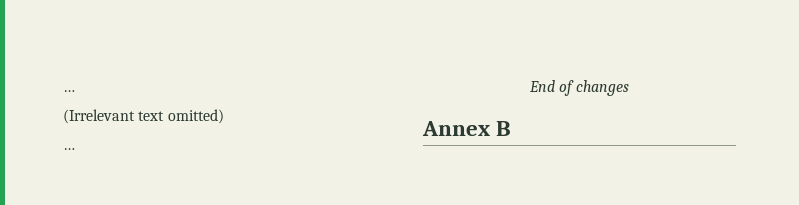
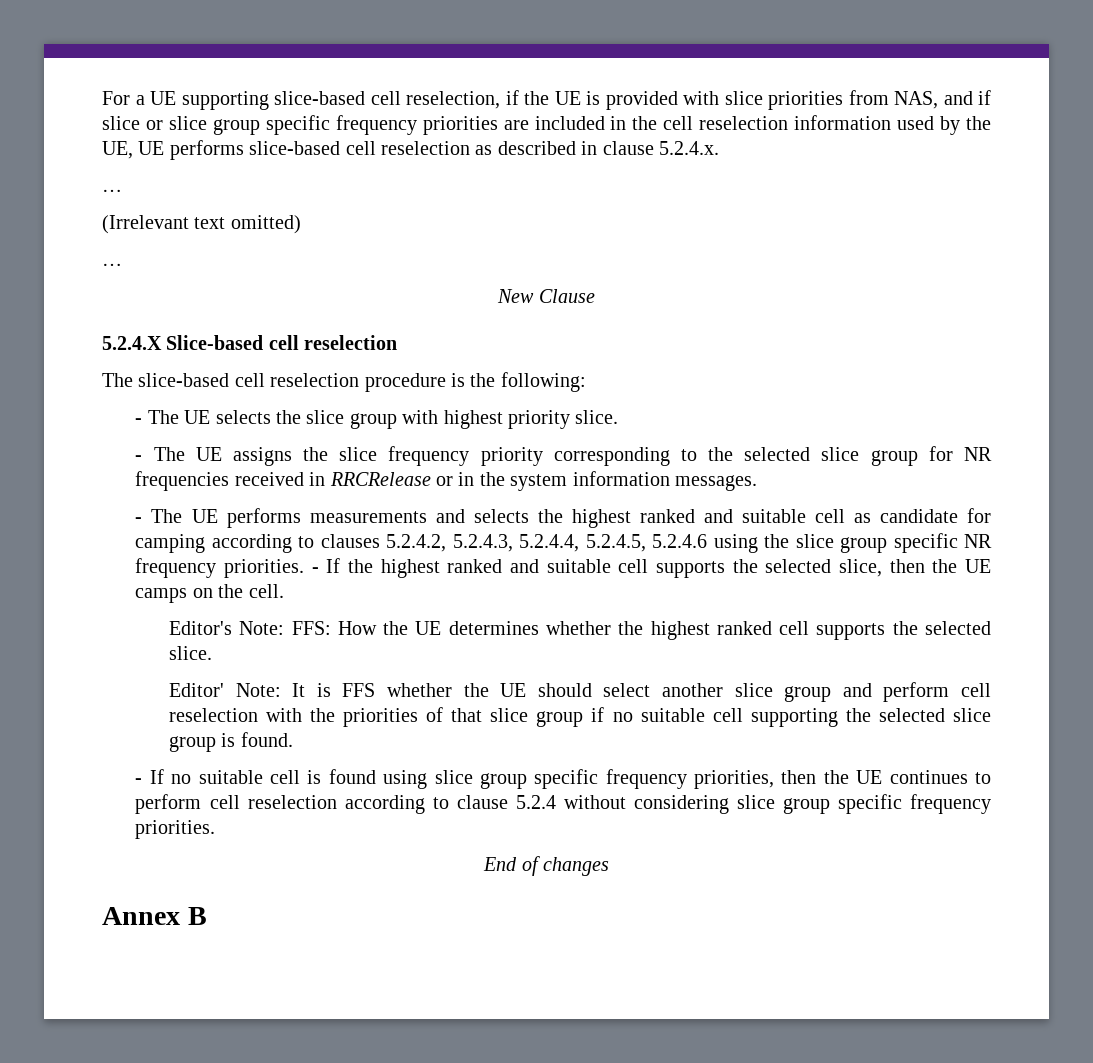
(63, 91) none -> [102,90,991,110] [102,115,991,135] [102,140,719,160] For a UE supporting slice-based cell reselection, if the UE is provided with slice priorities from NAS, and if slice or slice group specific frequency priorities are included in the cell reselection information used by the UE, UE performs slice-based cell reselection as described in clause 5.2.4.x. //
(75, 149) none -> [497,289,595,303] [102,335,398,350] [102,372,586,392] [135,410,619,429] [135,446,993,466] [135,471,758,491] [135,508,992,528] [135,533,993,553] [135,558,992,578] [135,584,284,603] [168,621,991,640] [168,646,212,660] [168,682,992,702] [168,707,991,727] [168,732,293,752] [135,769,992,789] [135,794,991,814] [135,820,216,839] // New Clause // 5.2.4.X Slice-based cell reselection // The slice-based cell reselection procedure is the following: // - The UE selects the slice group with highest priority slice. // - The UE assigns the slice frequency priority corresponding to the selected slice group for NR frequencies received in RRCRelease or in the system information messages. // - The UE performs measurements and selects the highest ranked and suitable cell as candidate for camping according to clauses 5.2.4.2, 5.2.4.3, 5.2.4.4, 5.2.4.5, 5.2.4.6 using the slice group specific NR frequency priorities. - If the highest ranked and suitable cell supports the selected slice, then the UE camps on the cell. // Editor's Note: FFS: How the UE determines whether the highest ranked cell supports the selected slice. // Editor' Note: It is FFS whether the UE should select another slice group and perform cell reselection with the priorities of that slice group if no suitable cell supporting the selected slice group is found. // - If no suitable cell is found using slice group specific frequency priorities, then the UE continues to perform cell reselection according to clause 5.2.4 without considering slice group specific frequency priorities.

